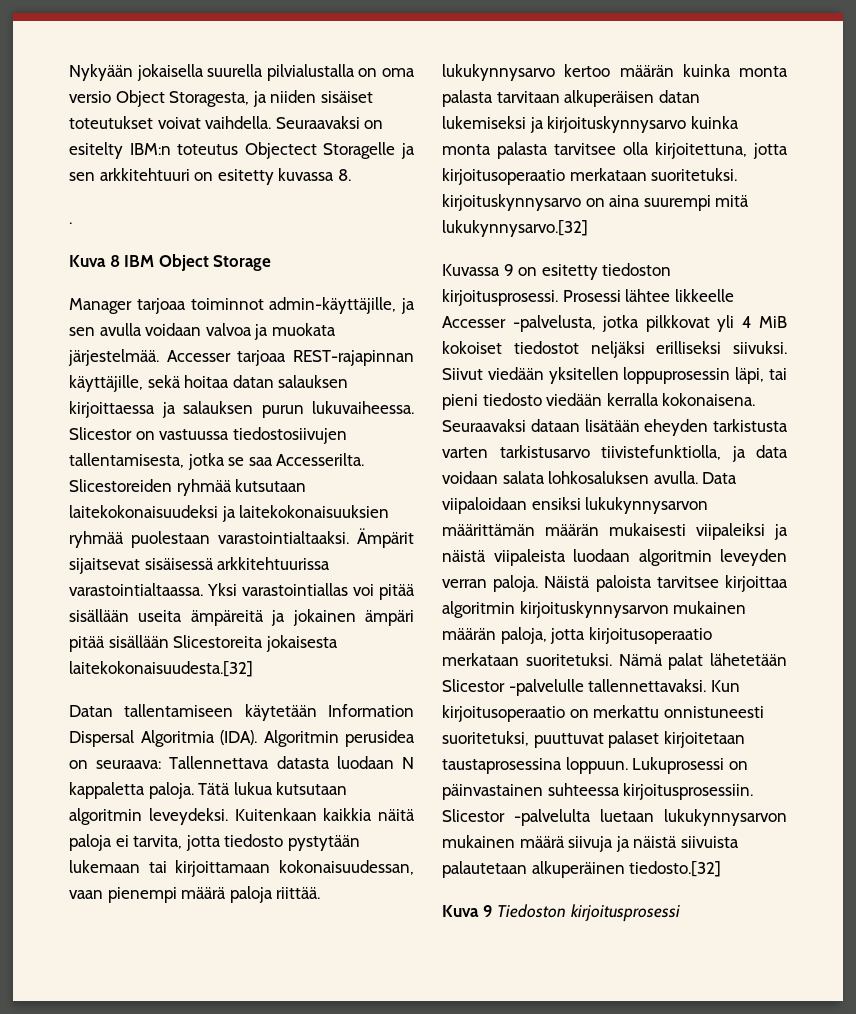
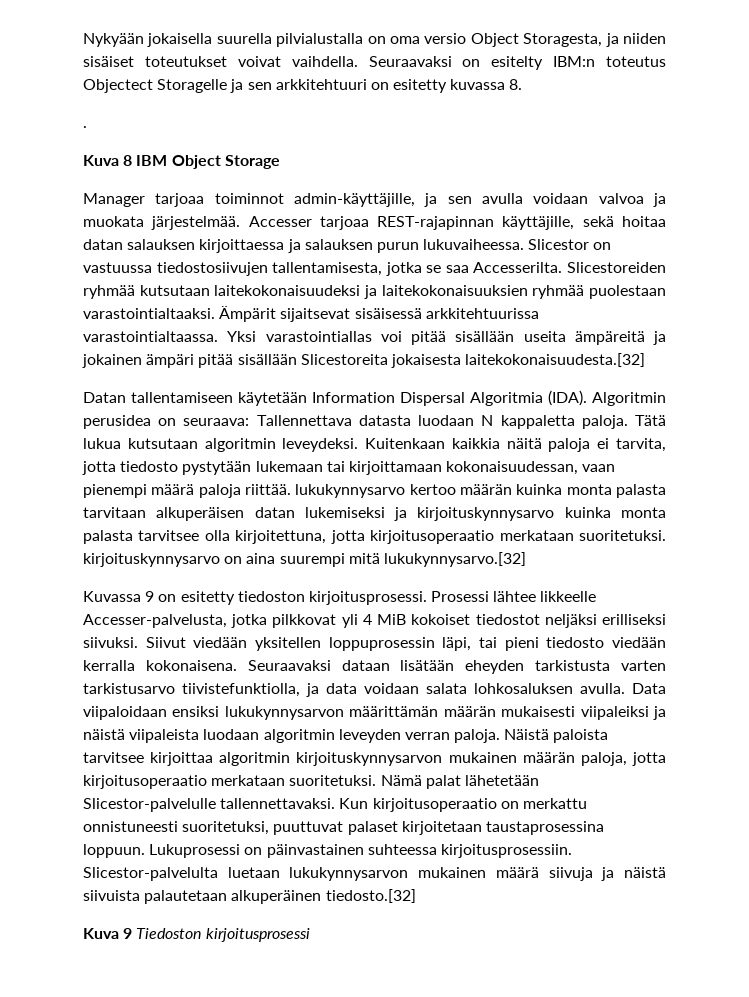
[442,315,596,332] Accesser -palvelusta, -> [83,614,227,628] Accesser-palvelusta,
[442,679,584,696] Slicestor -palvelulle -> [83,798,216,812] Slicestor-palvelulle
[442,809,591,826] Slicestor -palvelulta -> [83,867,218,881] Slicestor-palvelulta

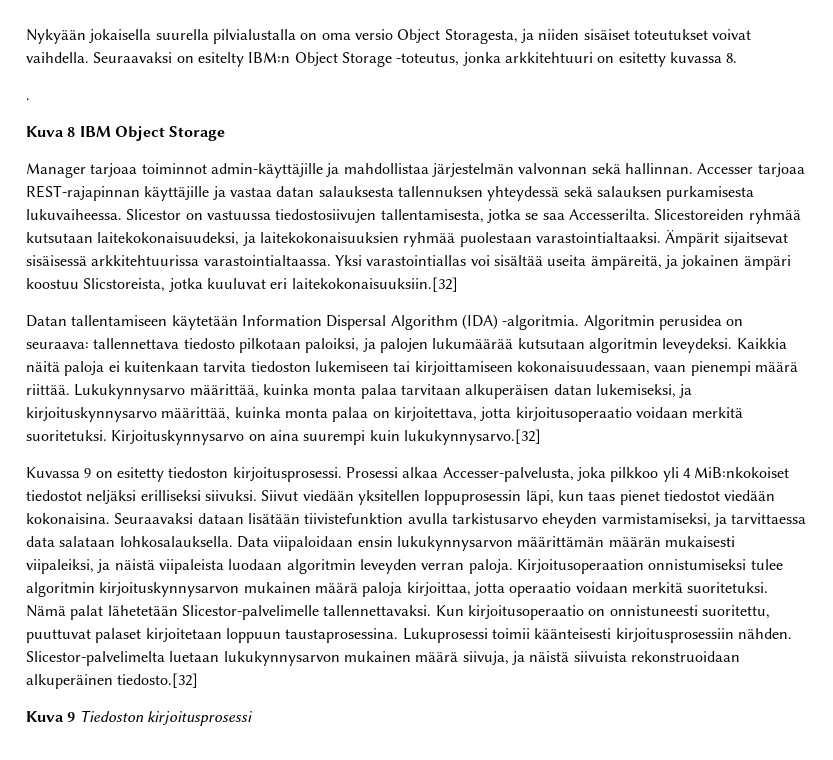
[606,56,666,67] [83,79,272,93] toteutus Objectect Storagelle ja sen -> [294,52,501,67] Object Storage -toteutus, jonka
[294,193,666,207] [83,216,666,230] [83,239,419,253] admin-käyttäjille, ja sen avulla voidaan valvoa ja muokata järjestelmää. Accesser tarjoaa REST-rajapinnan käyttäjille, sekä hoitaa datan salauksen kirjoittaessa ja salauksen purun -> [210,163,805,178] [26,185,755,201] admin-käyttäjille ja mahdollistaa järjestelmän valvonnan sekä hallinnan. Accesser tarjoaa REST-rajapinnan käyttäjille ja vastaa datan salauksesta tallennuksen yhteydessä sekä salauksen purkamisesta
[214,285,361,296] laitekokonaisuudeksi -> [97,232,240,246] laitekokonaisuudeksi,
[411,331,666,345] [82,353,646,368] pitää sisällään useita ämpäreitä ja jokainen ämpäri pitää sisällään Slicestoreita jokaisesta laitekokonaisuudesta.[32] -> [493,255,791,270] [26,277,458,292] sisältää useita ämpäreitä, ja jokainen ämpäri koostuu Slicstoreista, jotka kuuluvat eri laitekokonaisuuksiin.[32]
[470,390,587,406] Algoritmia (IDA). -> [390,314,580,330] Algorithm (IDA) -algoritmia.
[256,415,666,429] [83,438,121,449] Tallennettava datasta luodaan N kappaletta paloja. Tätä lukua -> [93,338,514,353] tallennettava tiedosto pilkotaan paloiksi, ja palojen lukumäärää
[365,438,500,449] Kuitenkaan kaikkia -> [736,338,787,349] Kaikkia
[616,438,667,452] [82,461,616,475] [83,484,666,498] tarvita, jotta tiedosto pystytään lukemaan tai kirjoittamaan kokonaisuudessan, vaan pienempi määrä paloja riittää. lukukynnysarvo kertoo määrän kuinka monta palasta -> [123,361,798,376] [26,384,397,399] kuitenkaan tarvita tiedoston lukemiseen tai kirjoittamiseen kokonaisuudessaan, vaan pienempi määrä riittää. Lukukynnysarvo määrittää, kuinka monta palaa
[304,507,385,518] lukemiseksi -> [595,384,676,398] lukemiseksi,
[564,507,666,518] [83,530,666,544] [83,553,220,567] kuinka monta palasta tarvitsee olla kirjoitettuna, jotta kirjoitusoperaatio merkataan suoritetuksi. kirjoituskynnysarvo -> [161,407,744,422] [26,430,245,445] määrittää, kuinka monta palaa on kirjoitettava, jotta kirjoitusoperaatio voidaan merkitä suoritetuksi. Kirjoituskynnysarvo
[348,553,380,564] mitä -> [369,430,400,441] kuin
[493,591,597,602] [83,614,471,628] lähtee likkeelle Accesser-palvelusta, jotka pilkkovat yli 4 MiB kokoiset -> [402,467,790,482] alkaa Accesser-palvelusta, joka pilkkoo yli 4 MiB:nkokoiset
[479,637,667,651] [83,660,666,674] [83,683,625,697] tai pieni tiedosto viedään kerralla kokonaisena. Seuraavaksi dataan lisätään eheyden tarkistusta varten tarkistusarvo tiivistefunktiolla, ja data voidaan salata lohkosaluksen avulla. -> [557,490,776,505] [26,513,807,528] [26,536,233,547] kun taas pienet tiedostot viedään kokonaisina. Seuraavaksi dataan lisätään tiivistefunktion avulla tarkistusarvo eheyden varmistamiseksi, ja tarvittaessa data salataan lohkosalauksella.
[172,706,220,717] ensiksi -> [357,536,393,547] ensin
[580,706,649,720] viipaleiksi -> [26,559,94,574] viipaleiksi,
[504,729,609,743] [83,752,666,766] [83,775,286,789] Näistä paloista tarvitsee kirjoittaa algoritmin kirjoituskynnysarvon mukainen määrän paloja, jotta kirjoitusoperaatio merkataan -> [516,559,783,574] [26,582,683,597] Kirjoitusoperaation onnistumiseksi tulee algoritmin kirjoituskynnysarvon mukainen määrä paloja kirjoittaa, jotta operaatio voidaan merkitä
[83,798,216,812] Slicestor-palvelulle -> [181,605,319,620] Slicestor-palvelimelle
[522,798,587,809] [83,821,604,835] [83,844,572,858] [83,867,218,881] merkattu onnistuneesti suoritetuksi, puuttuvat palaset kirjoitetaan taustaprosessina loppuun. Lukuprosessi on päinvastainen suhteessa kirjoitusprosessiin. Slicestor-palvelulta -> [609,605,770,619] [26,628,792,643] [26,651,165,666] onnistuneesti suoritettu, puuttuvat palaset kirjoitetaan loppuun taustaprosessina. Lukuprosessi toimii käänteisesti kirjoitusprosessiin nähden. Slicestor-palvelimelta
[548,867,593,881] siivuja -> [462,651,509,665] siivuja,
[144,890,228,904] palautetaan -> [630,651,740,662] rekonstruoidaan

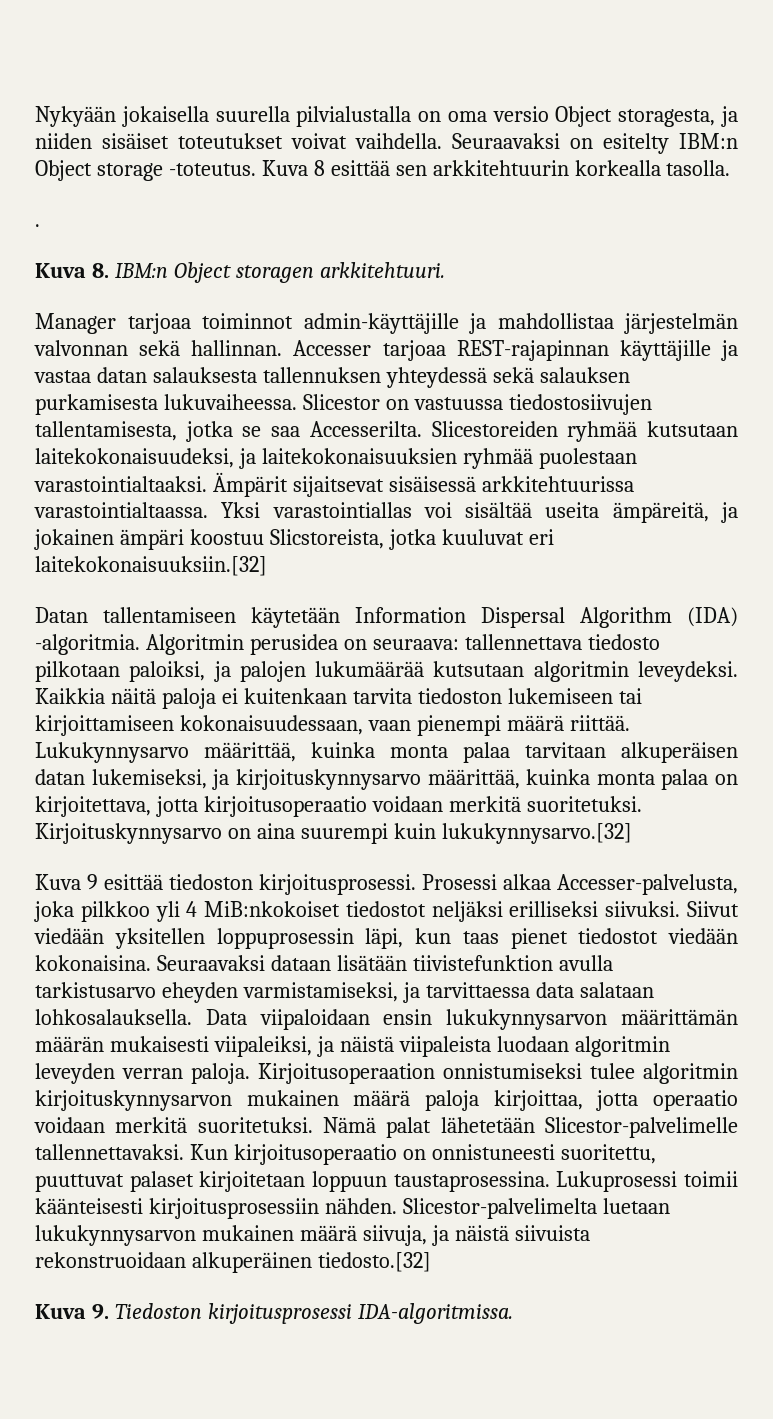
[444,29,518,44] Storagesta, -> [618,109,716,127] storagesta,
[341,52,738,67] [26,98,30,100] [26,126,226,141] Storage -toteutus, jonka arkkitehtuuri on esitetty kuvassa 8. // . // Kuva 8 IBM Object Storage -> [96,160,731,181] [35,224,40,227] [35,262,445,283] storage -toteutus. Kuva 8 esittää sen arkkitehtuurin korkealla tasolla. // . // Kuva 8. IBM:n Object storagen arkkitehtuuri.
[26,467,164,482] Kuvassa 9 on esitetty -> [35,874,163,890] Kuva 9 esittää
[67,712,76,722] 9 -> [91,1304,109,1319] 9.
(252, 718) none -> [357,1303,513,1324] IDA-algoritmissa.

